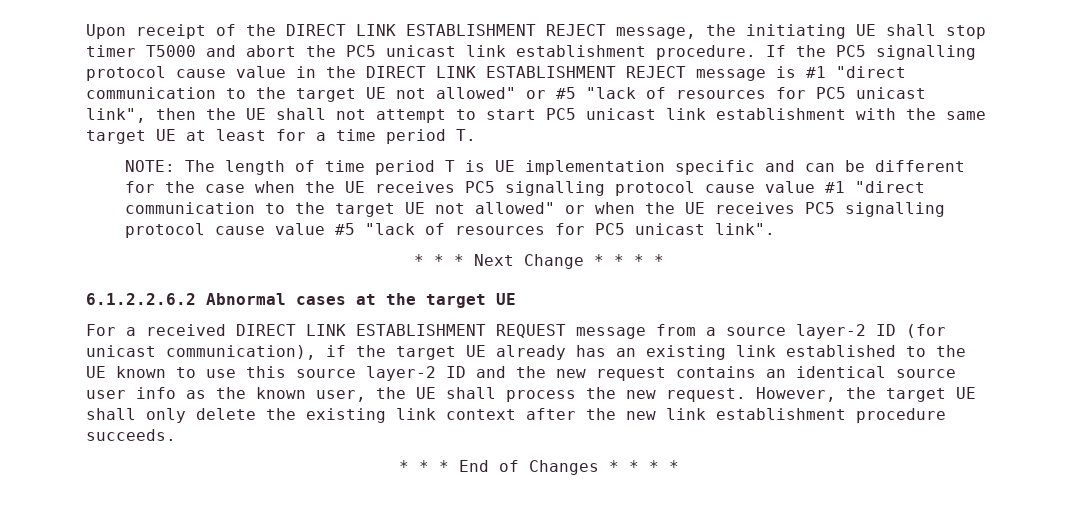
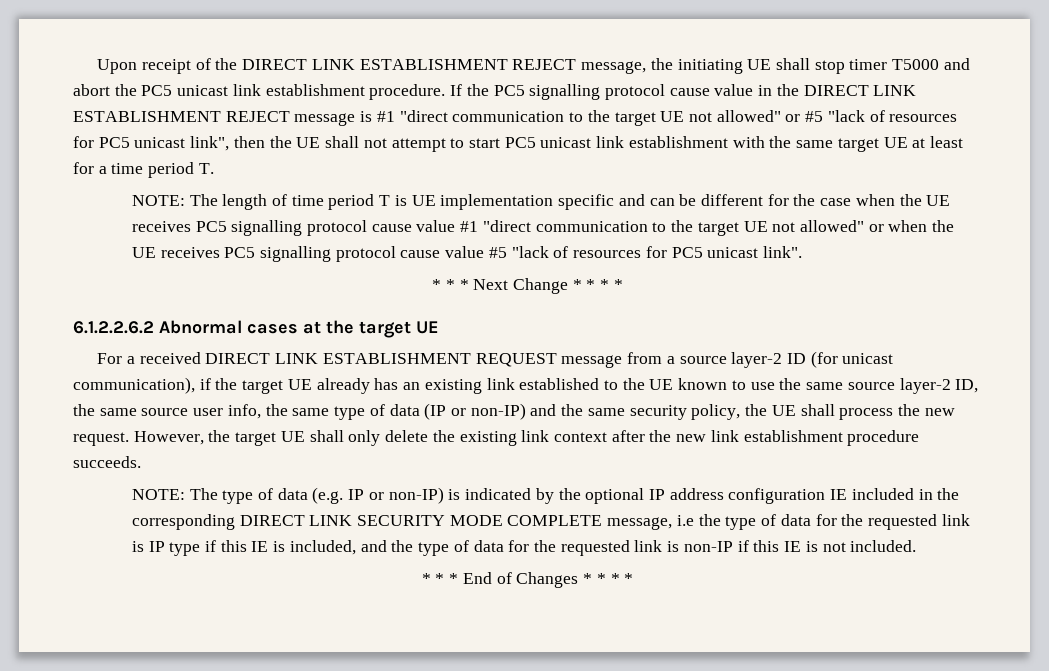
[246,366,956,381] [86,387,366,402] this source layer-2 ID and the new request contains an identical source user info as the known user, -> [779,378,979,394] [73,403,741,420] the same source layer-2 ID, the same source user info, the same type of data (IP or non-IP) and the same security policy,
(176, 435) none -> [131,487,960,504] [131,514,970,530] [131,540,917,556] // NOTE: The type of data (e.g. IP or non-IP) is indicated by the optional IP address configuration IE included in the corresponding DIRECT LINK SECURITY MODE COMPLETE message, i.e the type of data for the requested link is IP type if this IE is included, and the type of data for the requested link is non-IP if this IE is not included.

